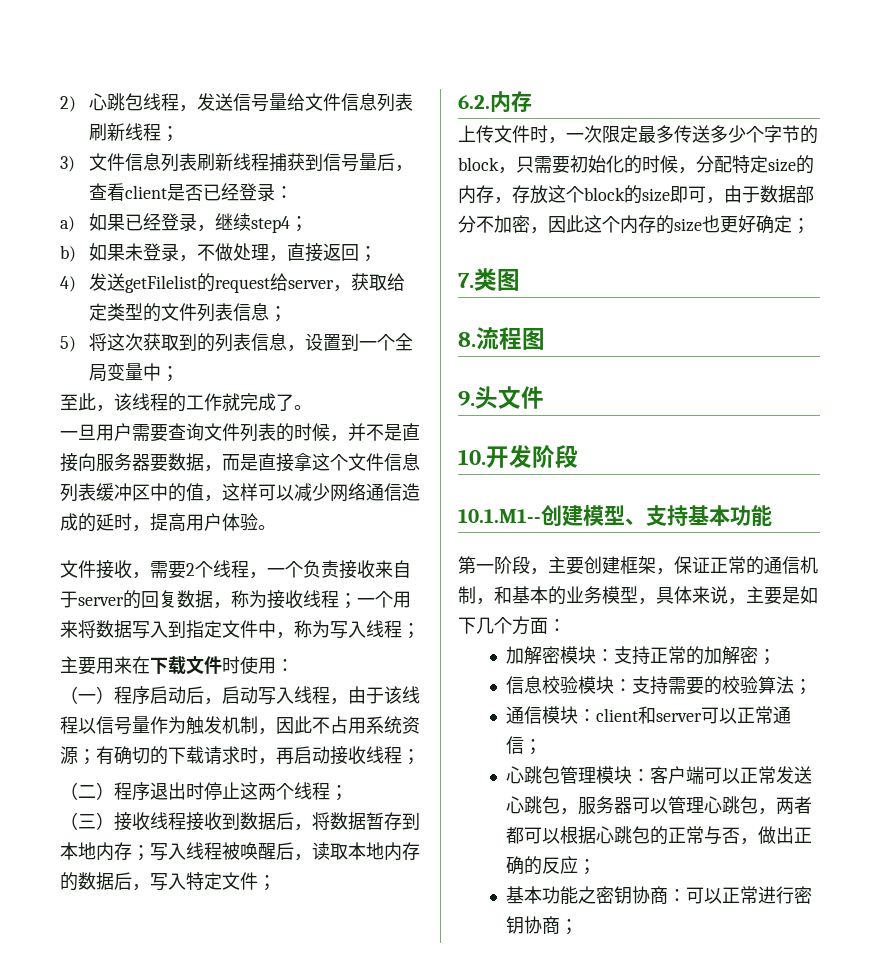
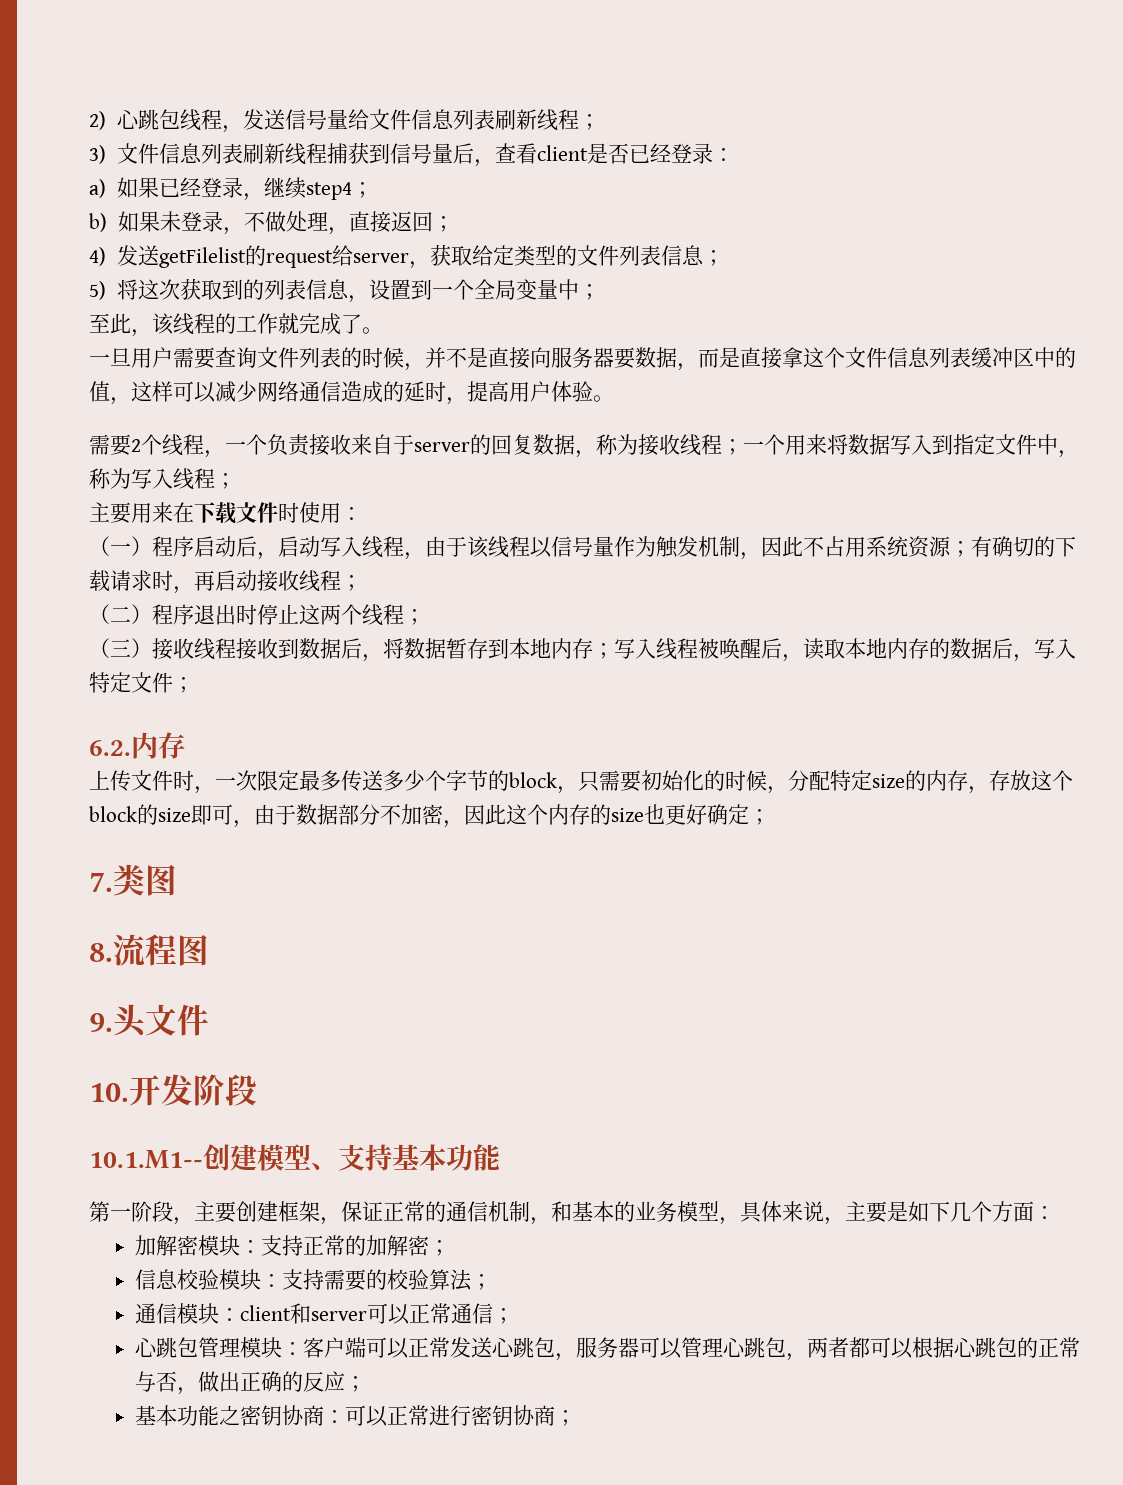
[60,560,150,579] 文件接收， -> (614, 398) none

